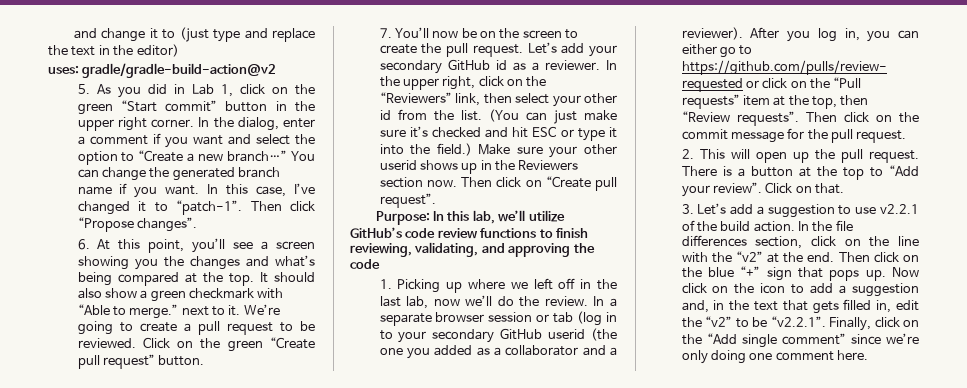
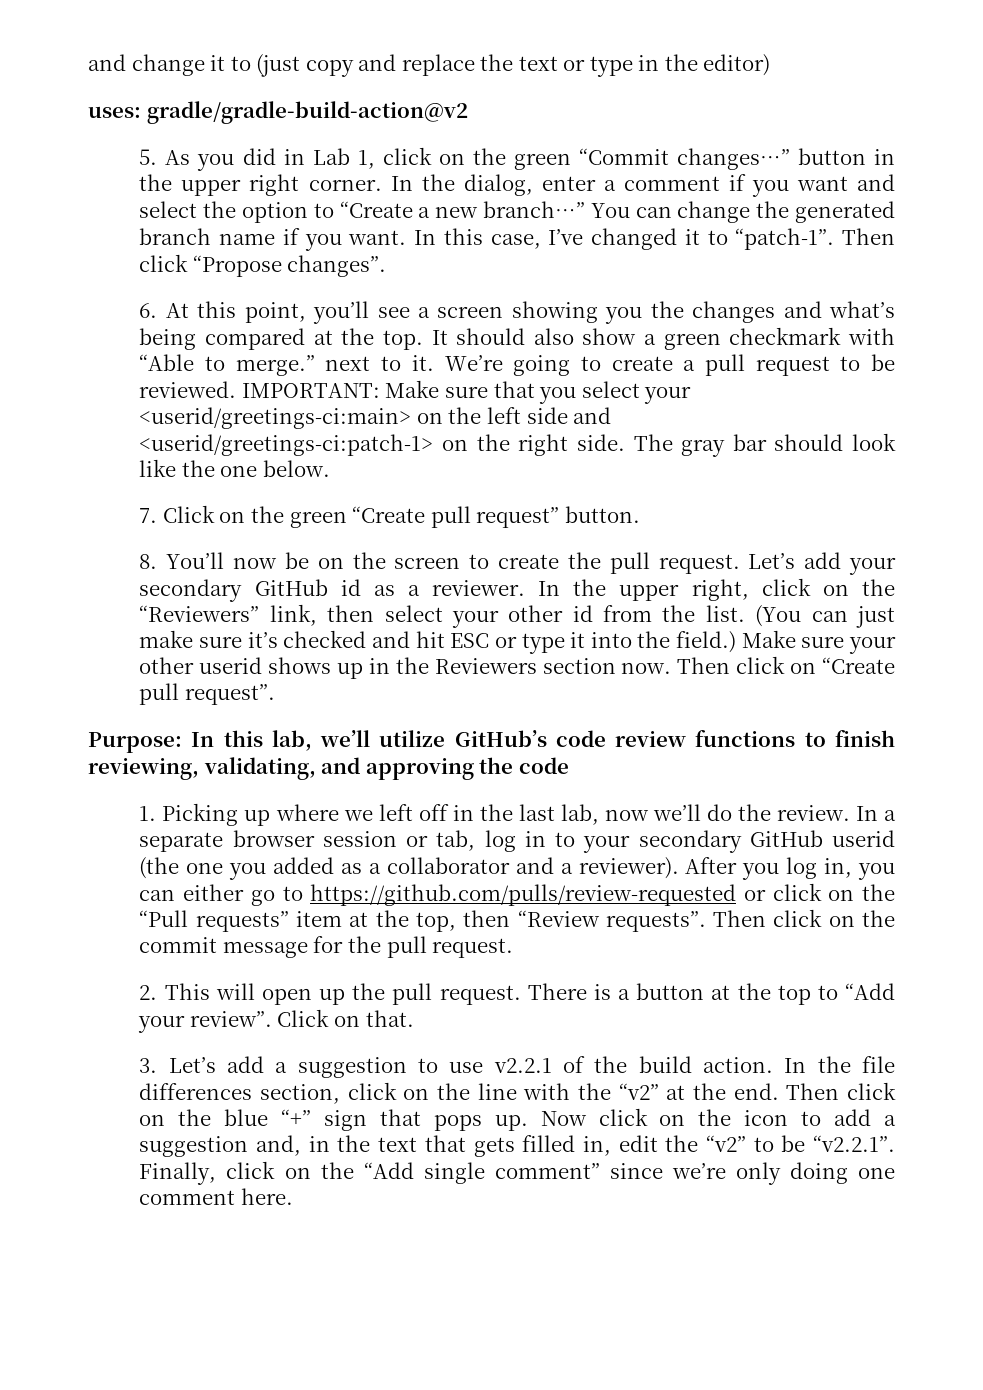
[213,29,241,42] type -> [305,60,354,77] copy
(96, 51) none -> [563,56,633,77] or type
[120,100,218,112] “Start commit” -> [578,148,790,170] “Commit changes…”
(136, 343) none -> [241,380,692,404] [139,407,612,429] [139,433,896,457] [139,459,330,477] [139,508,158,523] IMPORTANT: Make sure that you select your <userid/greetings-ci:main> on the left side and <userid/greetings-ci:patch-1> on the right side. The gray bar should look like the one below. // 7.
[379,28,392,38] 7. -> [139,554,158,569] 8.
[553,311,603,326] tab (log -> [436,830,516,852] tab, log

